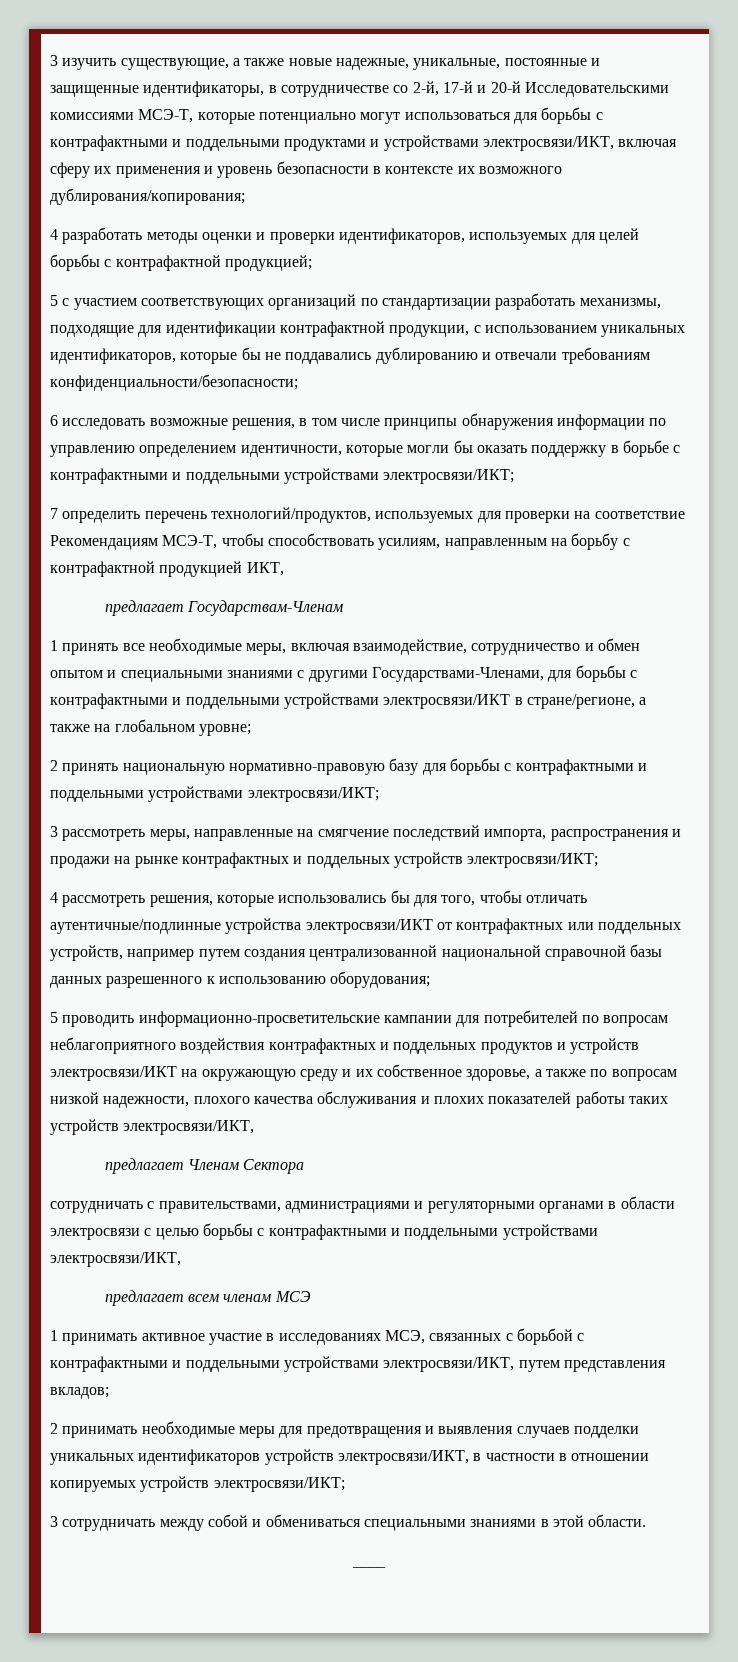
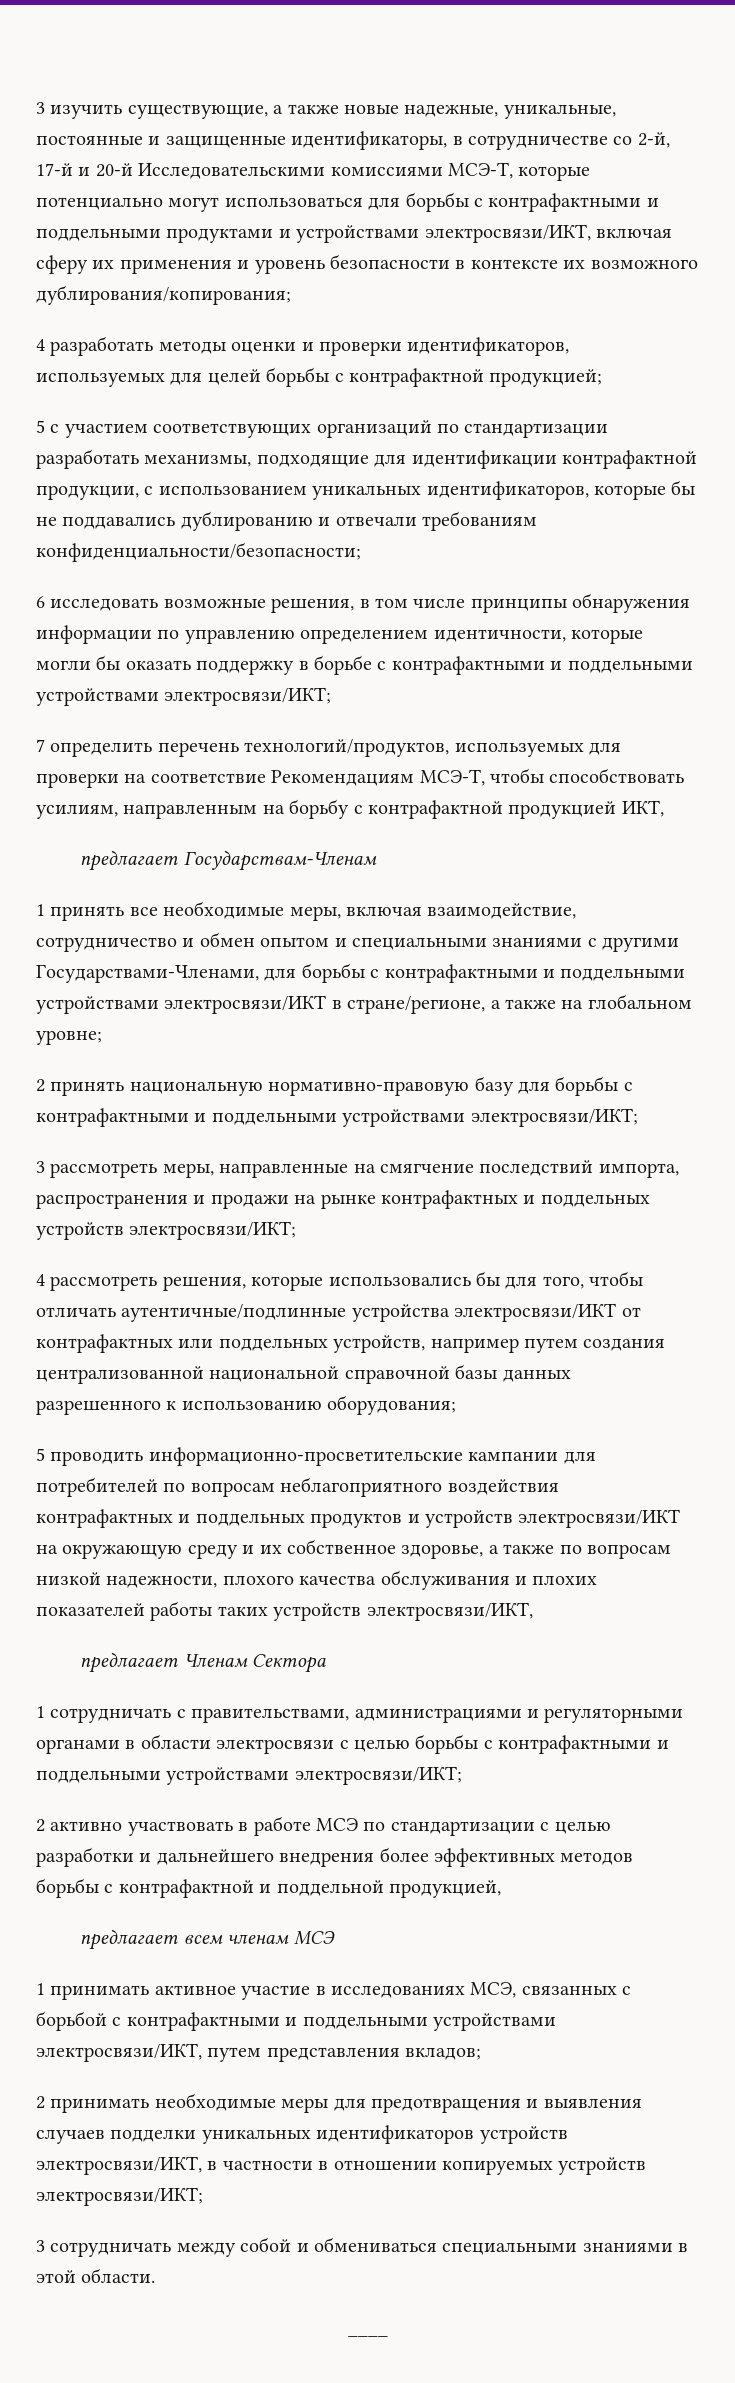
(305, 1166) none -> [36,1706,45,1718] 1
[50,1252,181,1267] электросвязи/ИКТ, -> [294,1766,462,1785] [36,1816,611,1836] [36,1847,634,1867] [36,1878,501,1898] электросвязи/ИКТ; // 2 активно участвовать в работе МСЭ по стандартизации с целью разработки и дальнейшего внедрения более эффективных методов борьбы с контрафактной и поддельной продукцией,

